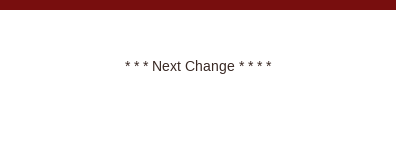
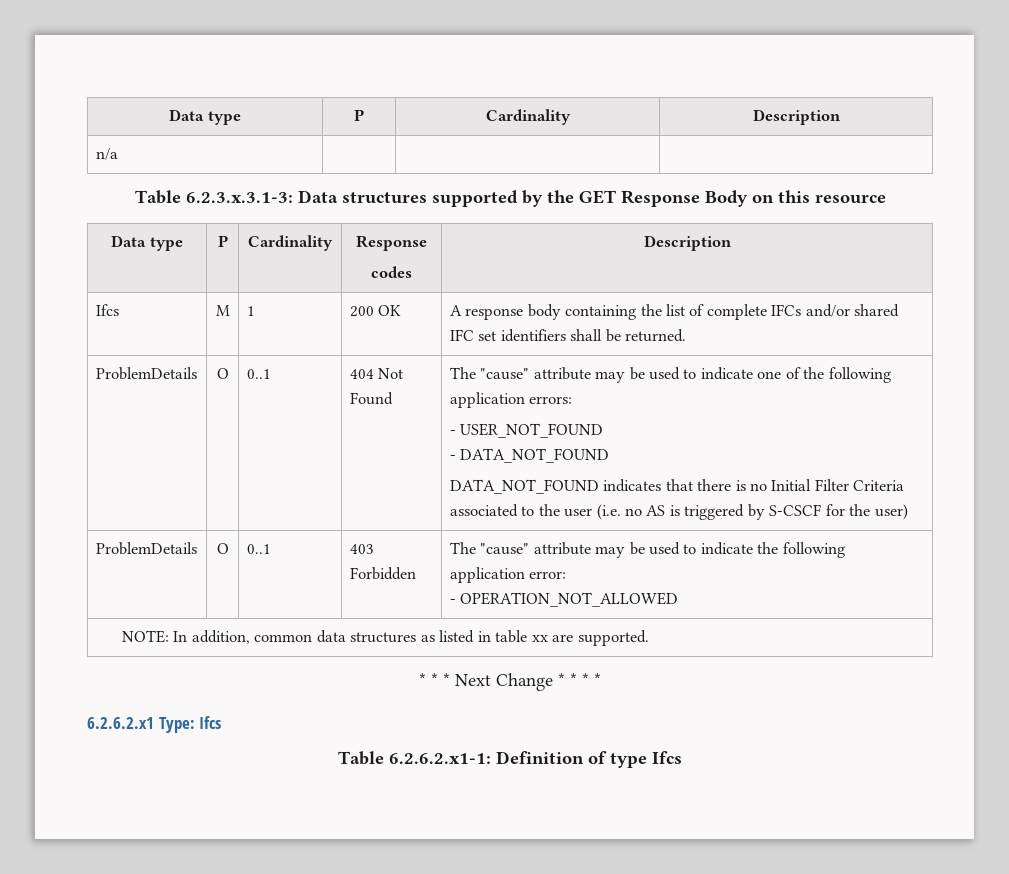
(125, 66) none -> [169,109,241,125] [354,109,364,121] [485,109,571,125] [752,109,841,125] [95,148,118,160] [134,190,886,207] [111,235,183,251] [217,235,228,247] [248,235,333,251] [356,235,427,251] [371,266,412,278] [643,235,732,251] [95,304,119,316] [215,305,230,316] [246,306,255,316] [349,305,402,317] [449,304,900,320] [449,329,687,342] [95,367,197,380] [216,368,229,379] [246,369,271,379] [349,368,404,379] [349,392,393,405] [449,367,891,383] [449,392,573,408] [449,423,604,438] [449,448,610,463] [449,479,905,494] [449,504,908,520] [95,542,197,555] [216,543,229,554] [246,544,271,554] [349,544,374,554] [349,567,416,580] [449,542,845,558] [449,567,567,583] [449,592,679,607] [122,630,649,646] Data type | P | Cardinality | Description // n/a | | | // Table 6.2.3.x.3.1-3: Data structures supported by the GET Response Body on this resource // Data type | P | Cardinality | Response // codes | Description // Ifcs | M | 1 | 200 OK | A response body containing the list of complete IFCs and/or shared IFC set identifiers shall be returned. // ProblemDetails | O | 0..1 | 404 Not Found | The "cause" attribute may be used to indicate one of the following application errors: // - USER_NOT_FOUND // - DATA_NOT_FOUND // DATA_NOT_FOUND indicates that there is no Initial Filter Criteria associated to the user (i.e. no AS is triggered by S-CSCF for the user) // ProblemDetails | O | 0..1 | 403 Forbidden | The "cause" attribute may be used to indicate the following application error: // - OPERATION_NOT_ALLOWED // NOTE: In addition, common data structures as listed in table xx are supported. //
(272, 66) none -> [87,716,222,733] [338,751,682,768] // 6.2.6.2.x1 Type: Ifcs // Table 6.2.6.2.x1-1: Definition of type Ifcs

